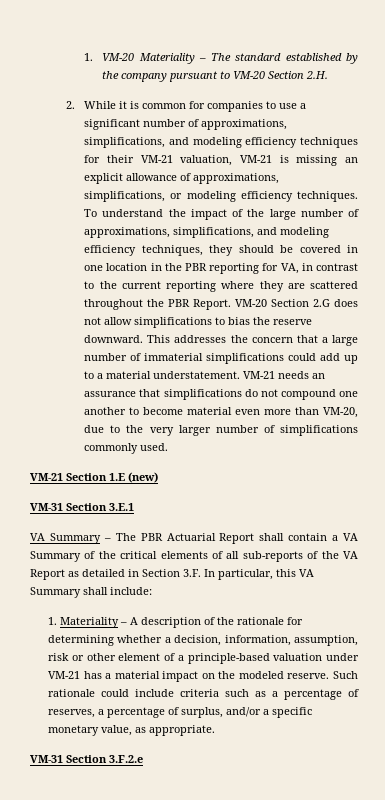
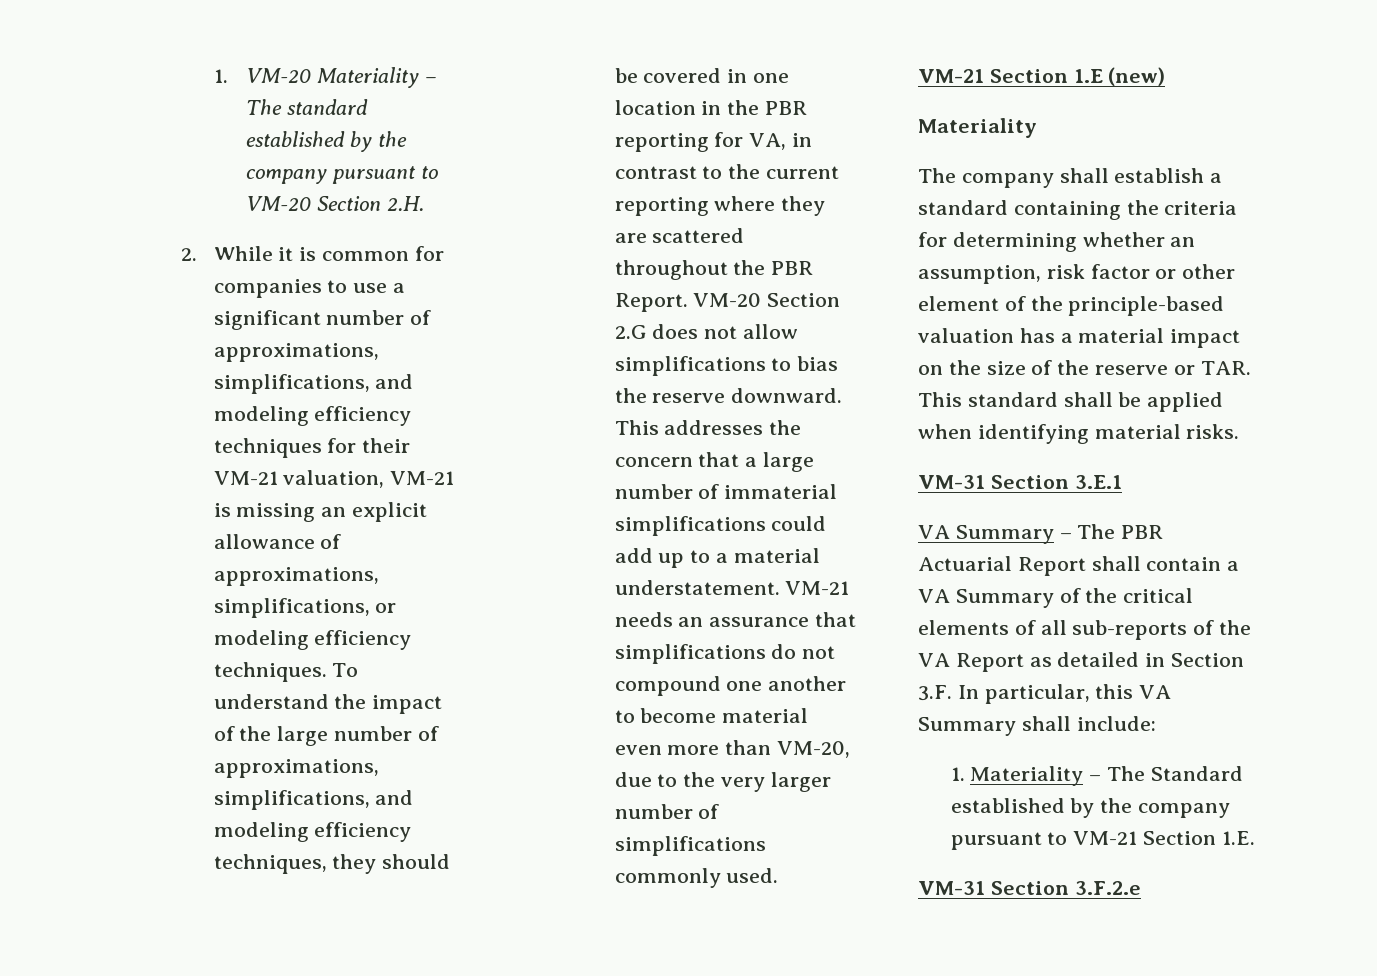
(158, 477) none -> [918,118,1037,138] [918,168,1223,188] [918,200,1238,220] [918,232,1196,252] [918,264,1236,284] [918,296,1225,316] [918,328,1241,348] [918,360,1251,375] [918,392,1224,412] [918,424,1240,444] // Materiality // The company shall establish a standard containing the criteria for determining whether an assumption, risk factor or other element of the principle-based valuation has a material impact on the size of the reserve or TAR. This standard shall be applied when identifying material risks.
[130,617,304,628] [48,635,358,646] [48,653,359,664] [48,671,358,682] [48,689,359,700] [48,707,313,718] [48,725,216,736] A description of the rationale for determining whether a decision, information, assumption, risk or other element of a principle-based valuation under VM-21 has a material impact on the modeled reserve. Such rationale could include criteria such as a percentage of reserves, a percentage of surplus, and/or a specific monetary value, as appropriate. -> [1106,766,1243,781] [950,798,1230,818] [950,831,1255,850] The Standard established by the company pursuant to VM-21 Section 1.E.

